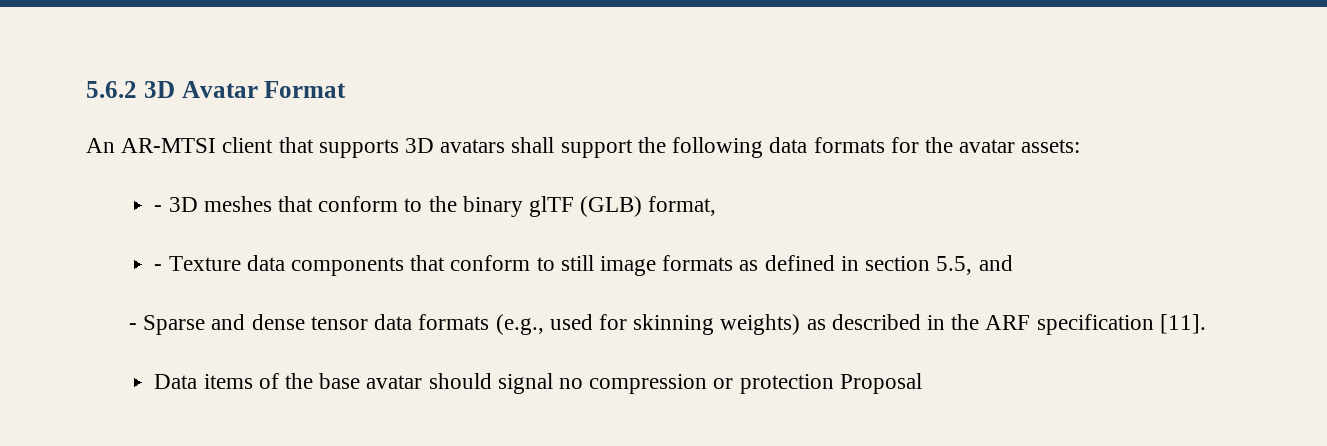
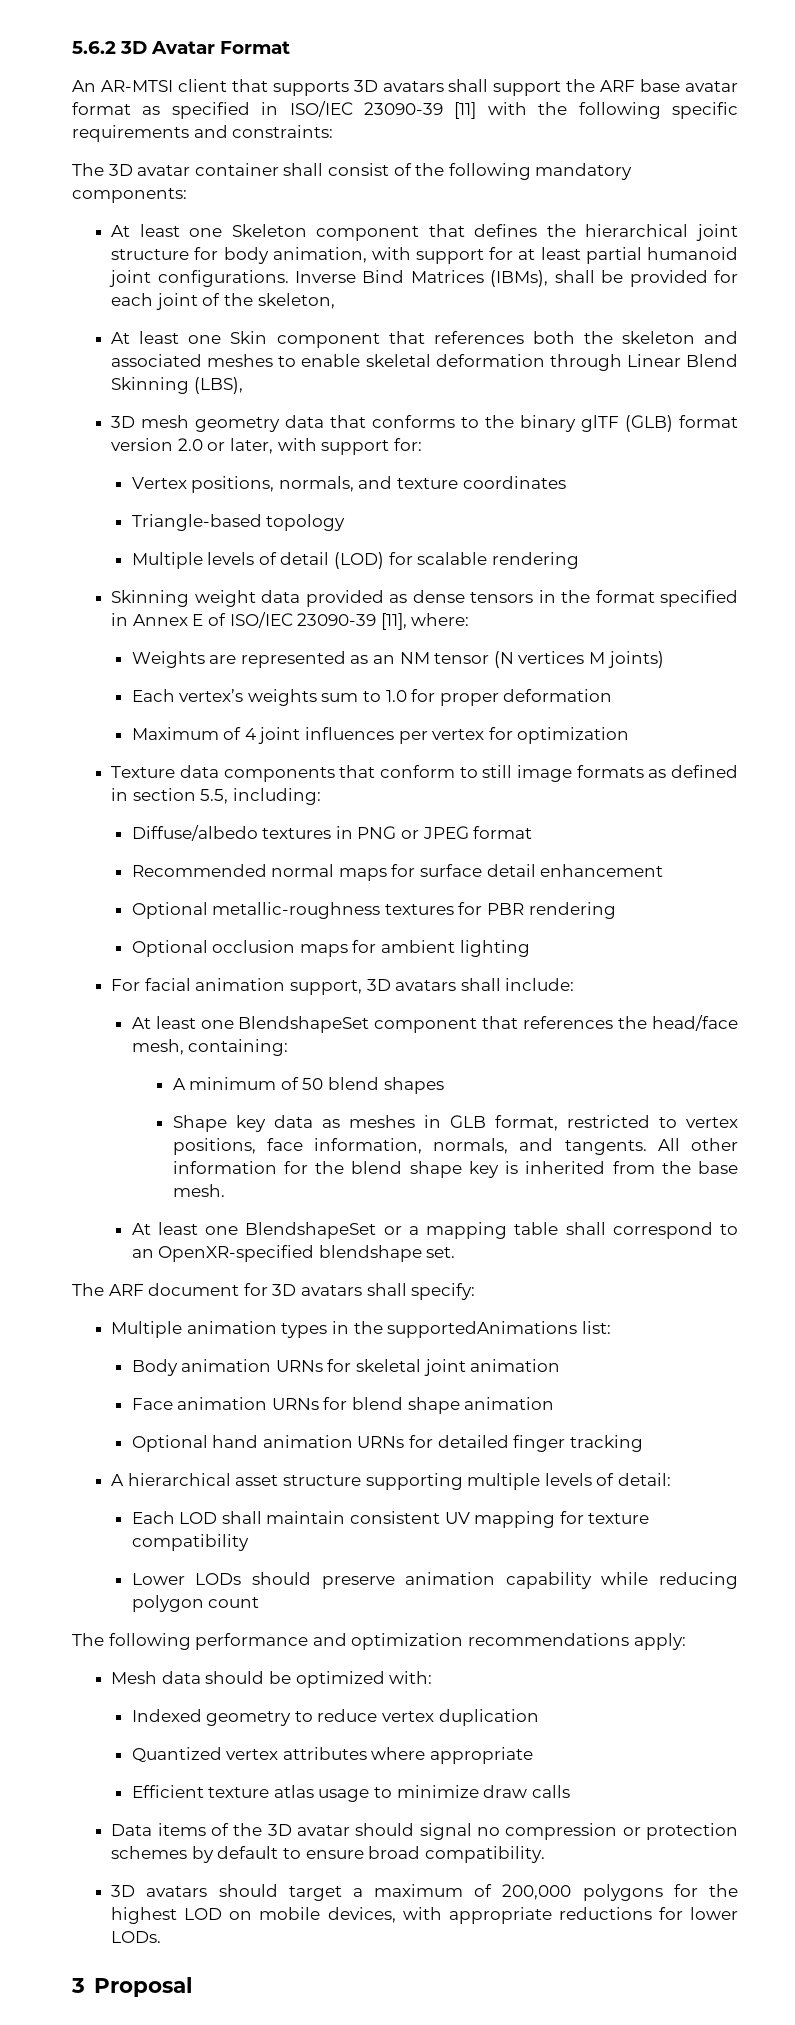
[672,137,1081,158] [154,196,399,212] following data formats for the avatar assets: // - 3D meshes that conform -> [600,79,738,92] [72,101,738,119] [72,125,334,142] [72,163,633,180] [72,188,187,203] [111,224,738,241] [111,247,738,264] [109,270,738,287] [111,293,335,310] [111,331,738,348] [111,354,738,371] [111,377,243,394] [111,415,456,432] ARF base avatar format as specified in ISO/IEC 23090-39 [11] with the following specific requirements and constraints: // The 3D avatar container shall consist of the following mandatory components: // At least one Skeleton component that defines the hierarchical joint structure for body animation, with support for at least partial humanoid joint configurations. Inverse Bind Matrices (IBMs), shall be provided for each joint of the skeleton, // At least one Skin component that references both the skeleton and associated meshes to enable skeletal deformation through Linear Blend Skinning (LBS), // 3D mesh geometry data that conforms
[648,196,717,216] [154,264,163,271] format, // - -> [679,415,738,428] [111,438,422,455] [131,476,566,493] [131,514,346,531] [131,552,579,569] [111,590,738,607] [111,612,470,630] [131,651,664,668] [131,689,613,706] [131,727,630,744] format version 2.0 or later, with support for: // Vertex positions, normals, and texture coordinates // Triangle-based topology // Multiple levels of detail (LOD) for scalable rendering // Skinning weight data provided as dense tensors in the format specified in Annex E of ISO/IEC 23090-39 [11], where: // Weights are represented as an NM tensor (N vertices M joints) // Each vertex’s weights sum to 1.0 for proper deformation // Maximum of 4 joint influences per vertex for optimization //
[978,255,1013,271] [129,314,1206,335] and // - Sparse and dense tensor data formats (e.g., used for skinning weights) as described in the ARF specification [11]. -> [232,788,321,805] [131,825,533,841] [131,864,664,881] [131,902,616,919] [131,940,530,957] [111,978,575,995] [131,1015,738,1033] [131,1039,289,1056] [172,1077,444,1094] [172,1115,738,1132] [172,1138,738,1155] [172,1161,739,1178] [172,1184,225,1197] [131,1222,738,1239] [131,1245,456,1262] [72,1283,476,1300] [111,1321,611,1338] [131,1359,561,1376] [131,1397,555,1414] [131,1435,643,1452] [111,1473,671,1490] [131,1511,650,1528] [131,1534,249,1551] [131,1572,738,1589] [131,1595,260,1612] [72,1633,686,1650] [111,1671,433,1688] [131,1709,539,1726] [131,1747,534,1764] [131,1785,570,1802] including: // Diffuse/albedo textures in PNG or JPEG format // Recommended normal maps for surface detail enhancement // Optional metallic-roughness textures for PBR rendering // Optional occlusion maps for ambient lighting // For facial animation support, 3D avatars shall include: // At least one BlendshapeSet component that references the head/face mesh, containing: // A minimum of 50 blend shapes // Shape key data as meshes in GLB format, restricted to vertex positions, face information, normals, and tangents. All other information for the blend shape key is inherited from the base mesh. // At least one BlendshapeSet or a mapping table shall correspond to an OpenXR-specified blendshape set. // The ARF document for 3D avatars shall specify: // Multiple animation types in the supportedAnimations list: // Body animation URNs for skeletal joint animation // Face animation URNs for blend shape animation // Optional hand animation URNs for detailed finger tracking // A hierarchical asset structure supporting multiple levels of detail: // Each LOD shall maintain consistent UV mapping for texture compatibility // Lower LODs should preserve animation capability while reducing polygon count // The following performance and optimization recommendations apply: // Mesh data should be optimized with: // Indexed geometry to reduce vertex duplication // Quantized vertex attributes where appropriate // Efficient texture atlas usage to minimize draw calls
[319,373,361,389] base -> [267,1824,292,1836] 3D
(834, 384) none -> [111,1846,545,1863] [111,1884,738,1901] [111,1907,738,1924] [111,1931,162,1943] [71,1978,85,1993] schemes by default to ensure broad compatibility. // 3D avatars should target a maximum of 200,000 polygons for the highest LOD on mobile devices, with appropriate reductions for lower LODs. // 3

